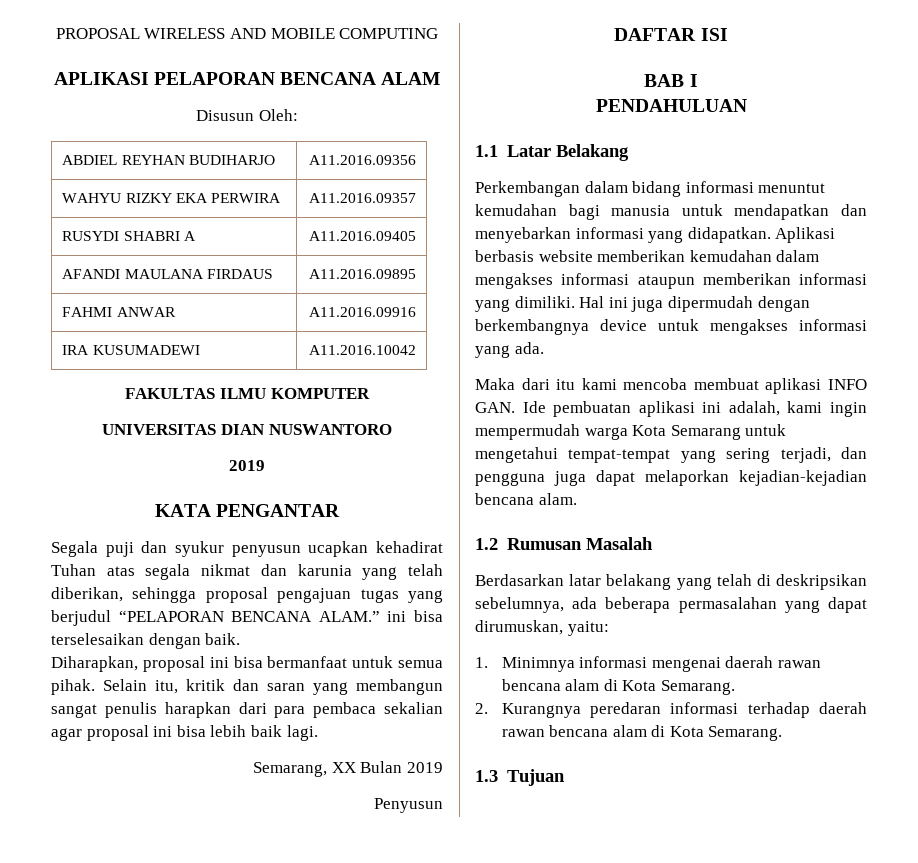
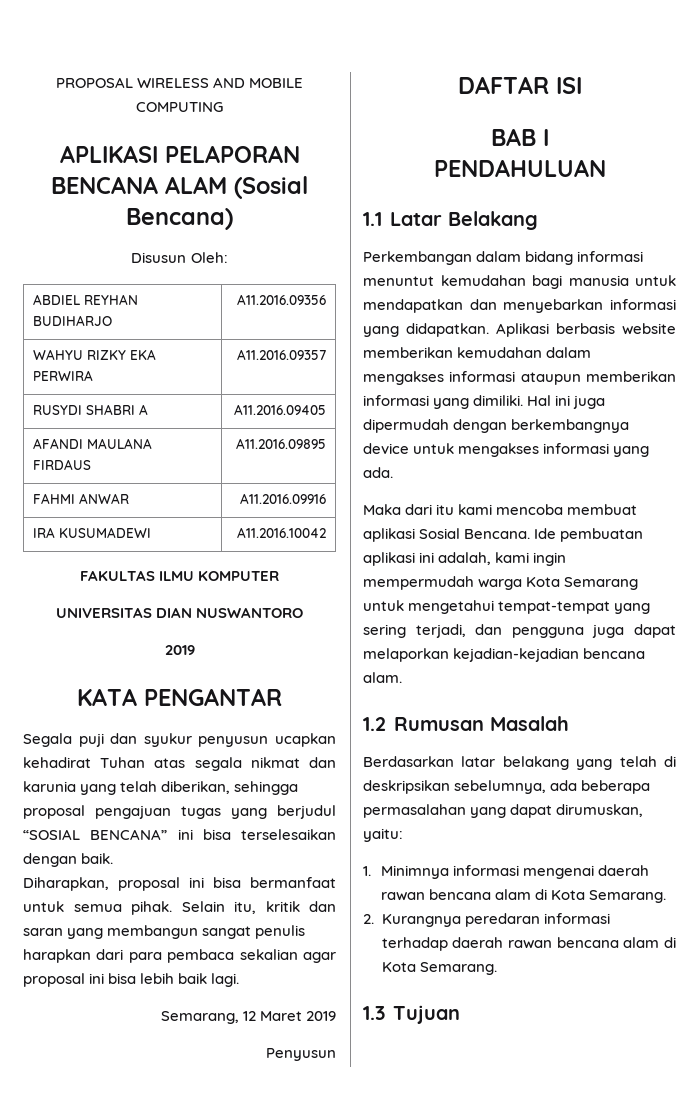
(441, 78) none -> [234,176,308,199] [126,208,233,230] (Sosial Bencana)
[118,610,380,622] “PELAPORAN BENCANA ALAM.” -> [23,829,168,840] “SOSIAL BENCANA”
[331,761,403,773] XX Bulan -> [242,1011,302,1021] 12 Maret
[828,379,867,390] [475,402,515,413] INFO GAN. -> [419,528,531,539] Sosial Bencana.

